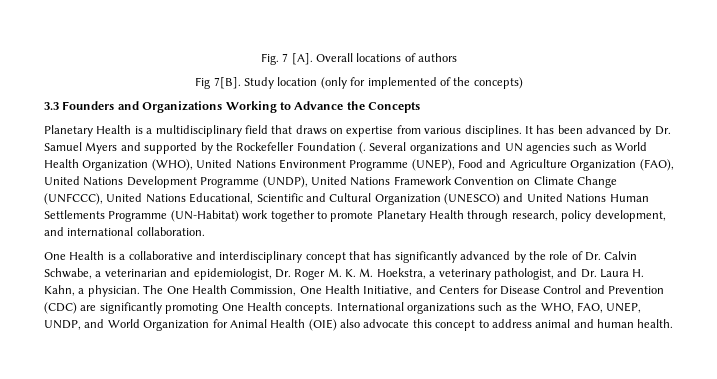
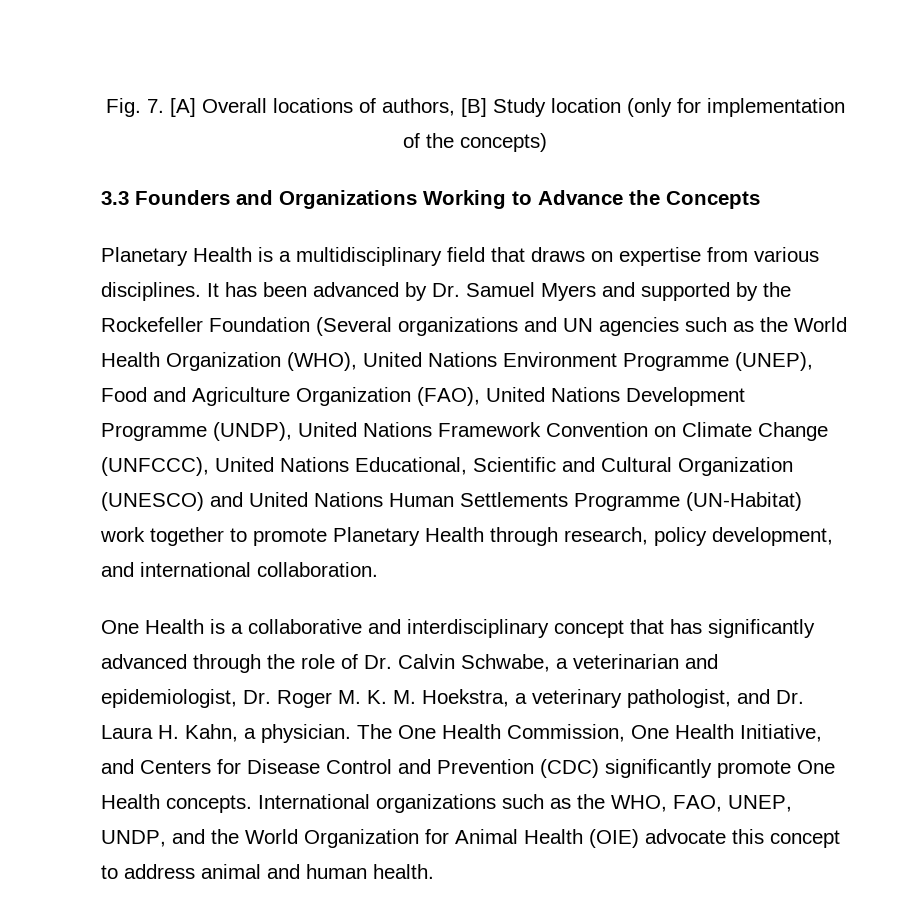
[282,53,313,65] 7 [A]. -> [146,98,196,117] 7. [A]
[418,53,458,62] [195,77,241,89] authors // Fig 7[B]. -> [381,98,487,117] authors, [B]
[367,77,437,89] implemented -> [706,98,845,117] implementation
[359,142,407,154] (. Several -> [316,317,392,336] (Several
(612, 148) none -> [760,317,788,332] the
[513,251,526,263] by -> [193,654,261,673] through
[80,302,219,314] are significantly promoting -> [605,759,791,778] significantly promote
(105, 323) none -> [211,829,239,844] the
[340,319,360,328] also -> (639, 838) none

